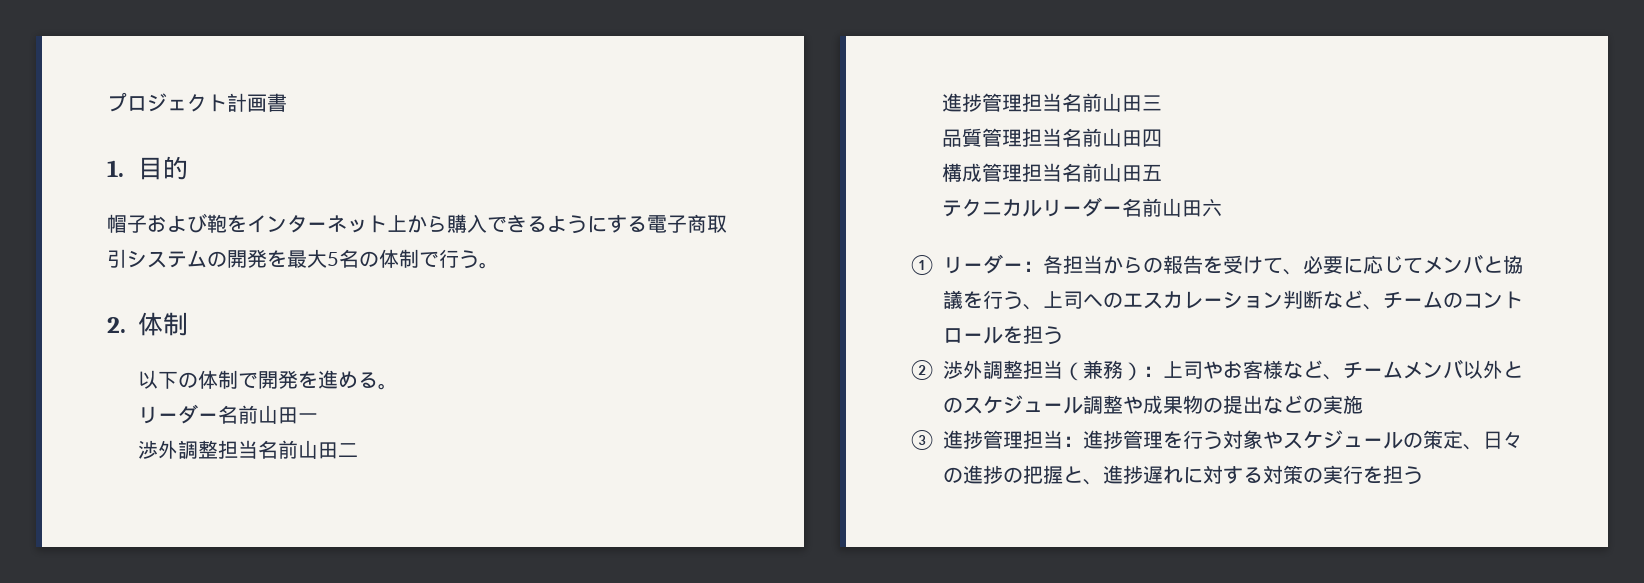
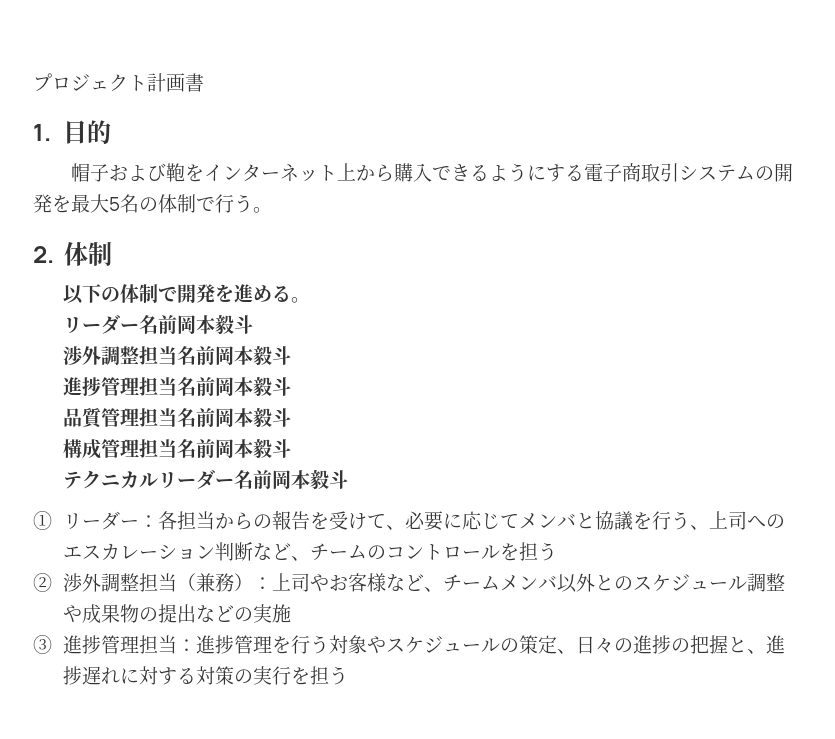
[258,405,319,424] 山田一 -> [176,315,253,334] 岡本毅斗
[298,440,359,459] 山田二 -> [214,346,291,365] 岡本毅斗
[1102,93,1163,112] 山田三 -> [214,377,291,396] 岡本毅斗
[1102,128,1163,147] 山田四 -> [214,408,291,427] 岡本毅斗
[1102,163,1163,182] 山田五 -> [214,439,291,458] 岡本毅斗
[1162,198,1223,217] 山田六 -> [271,470,348,489] 岡本毅斗

